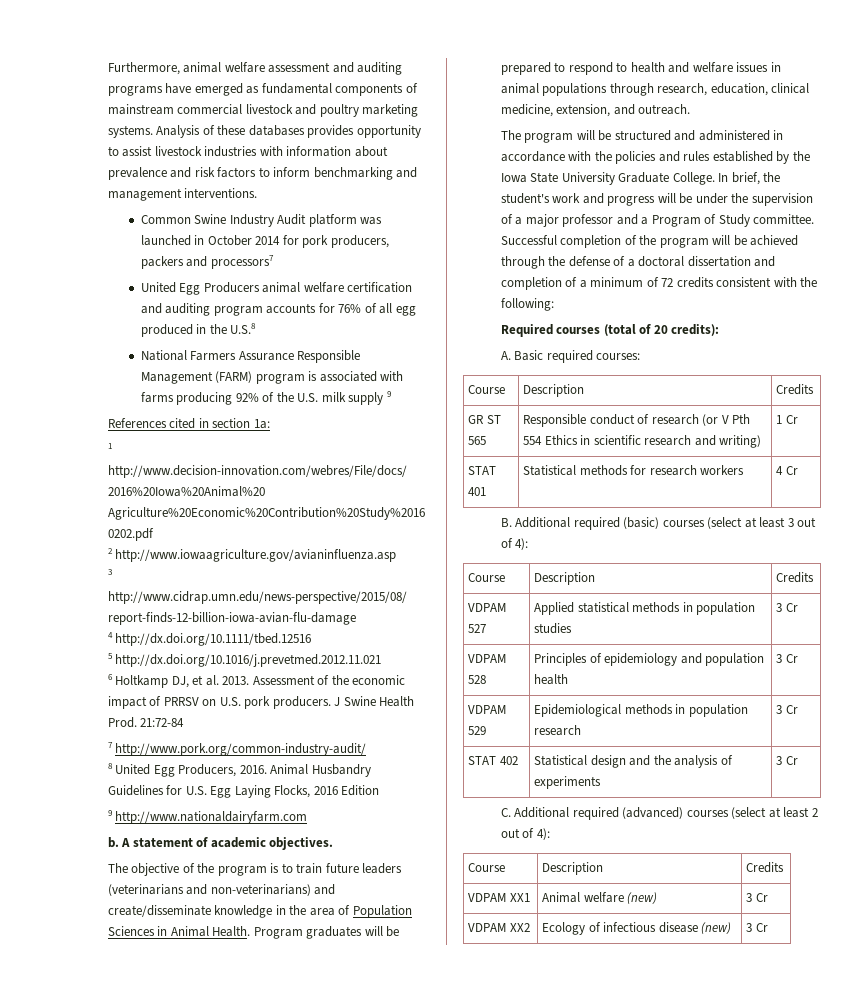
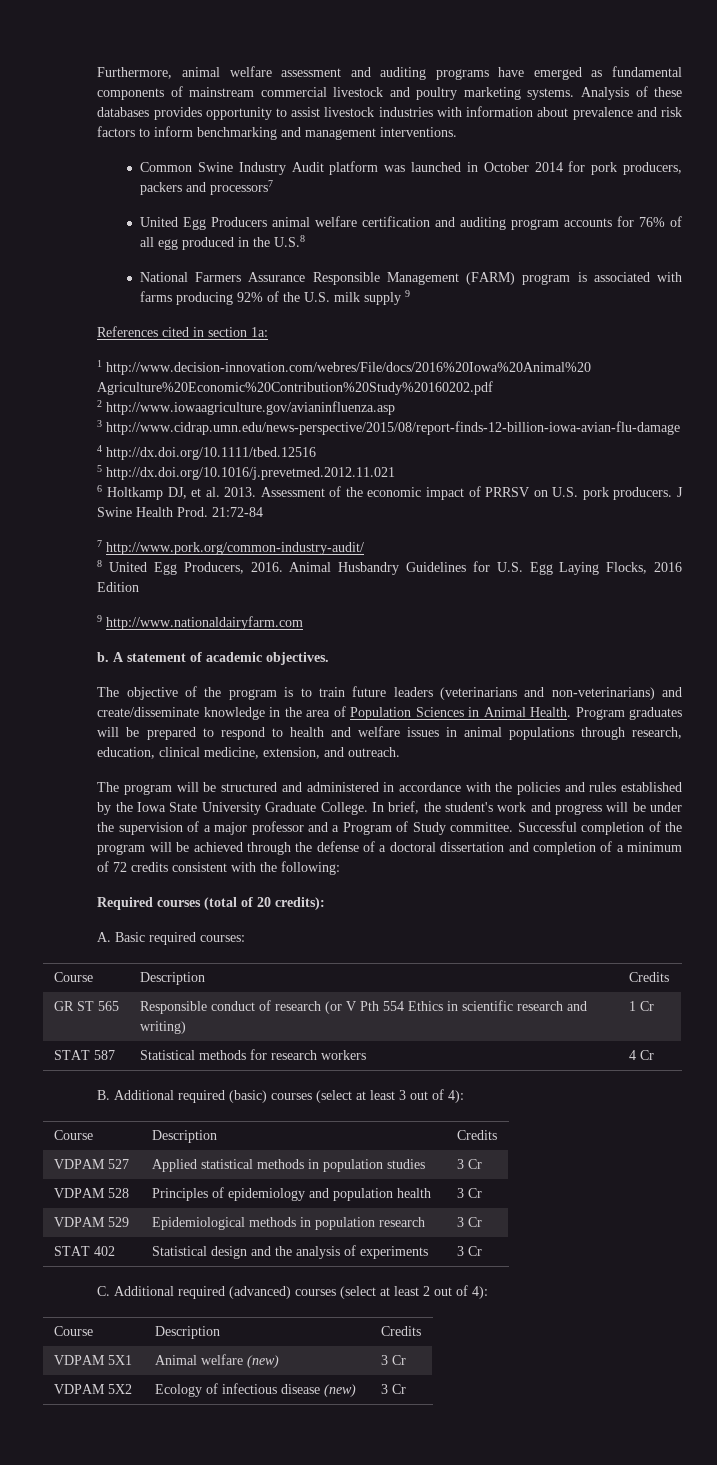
[468,487,487,496] 401 -> [93,1050,115,1060] 587
[509,893,530,902] XX1 -> [107,1355,132,1365] 5X1
[509,923,530,932] XX2 -> [107,1384,132,1394] 5X2

